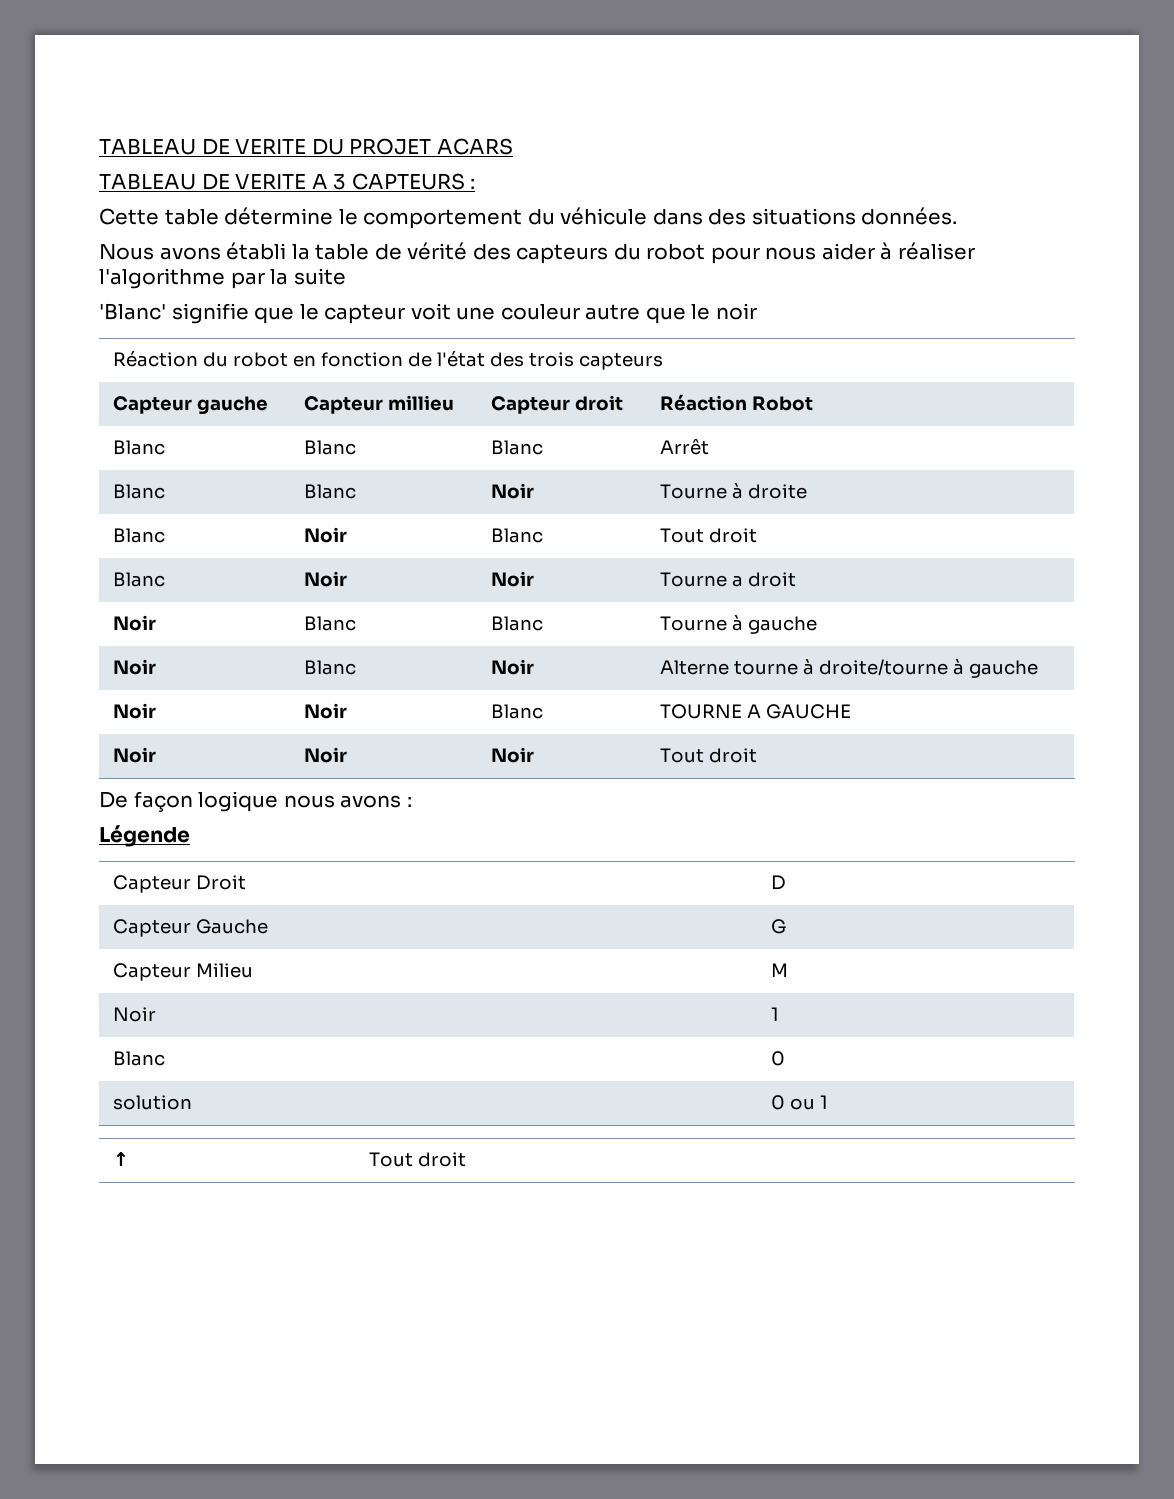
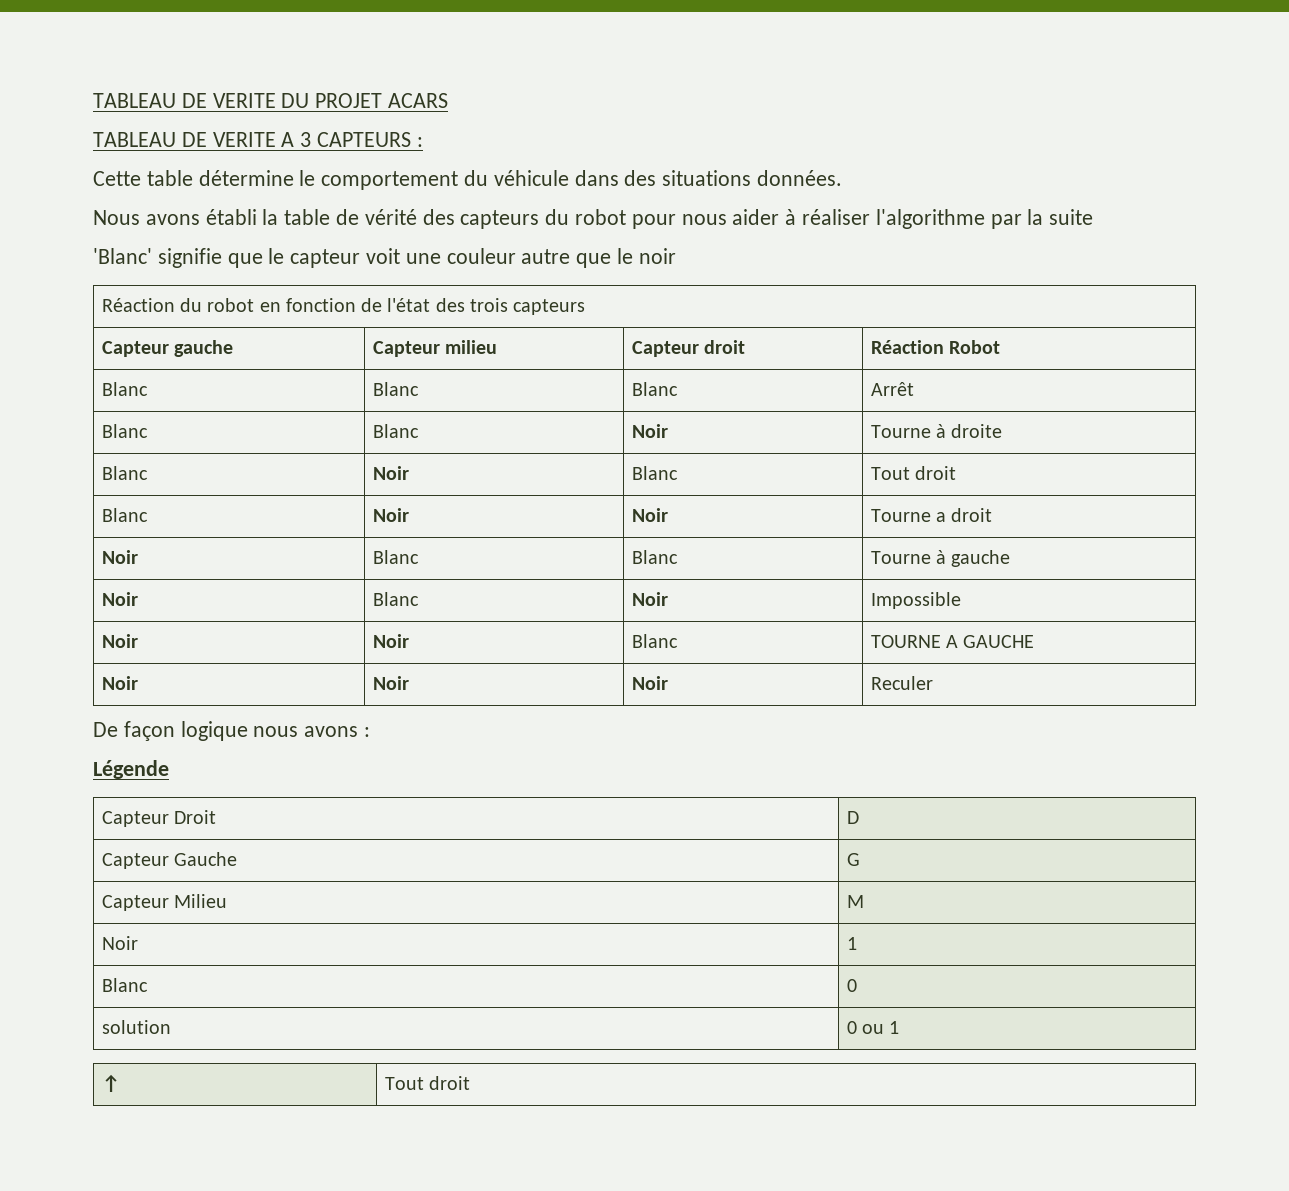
[388,395,455,411] millieu -> [445,340,498,354] milieu
[660,659,1039,678] Alterne tourne à droite/tourne à gauche -> [870,592,961,609] Impossible
[660,748,758,763] Tout droit -> [870,676,933,690] Reculer

